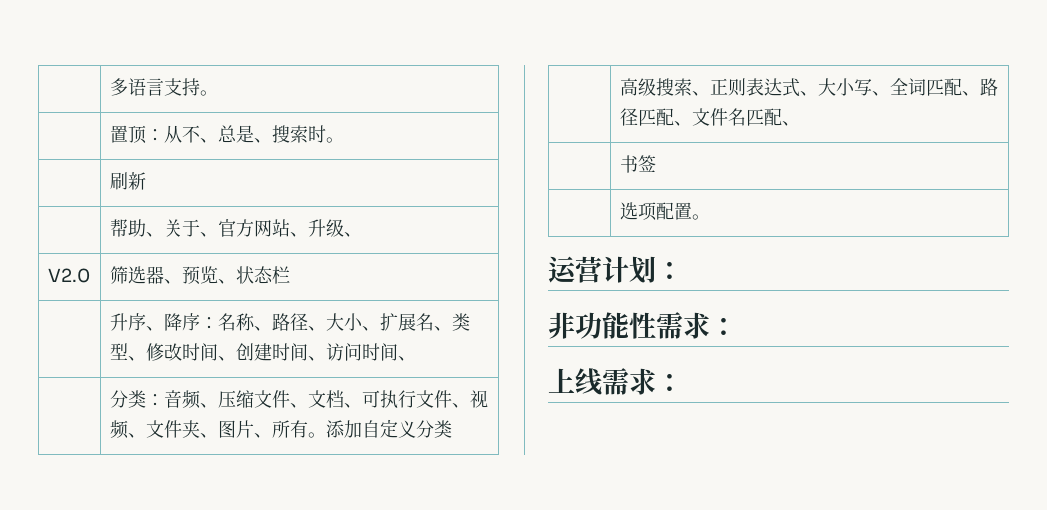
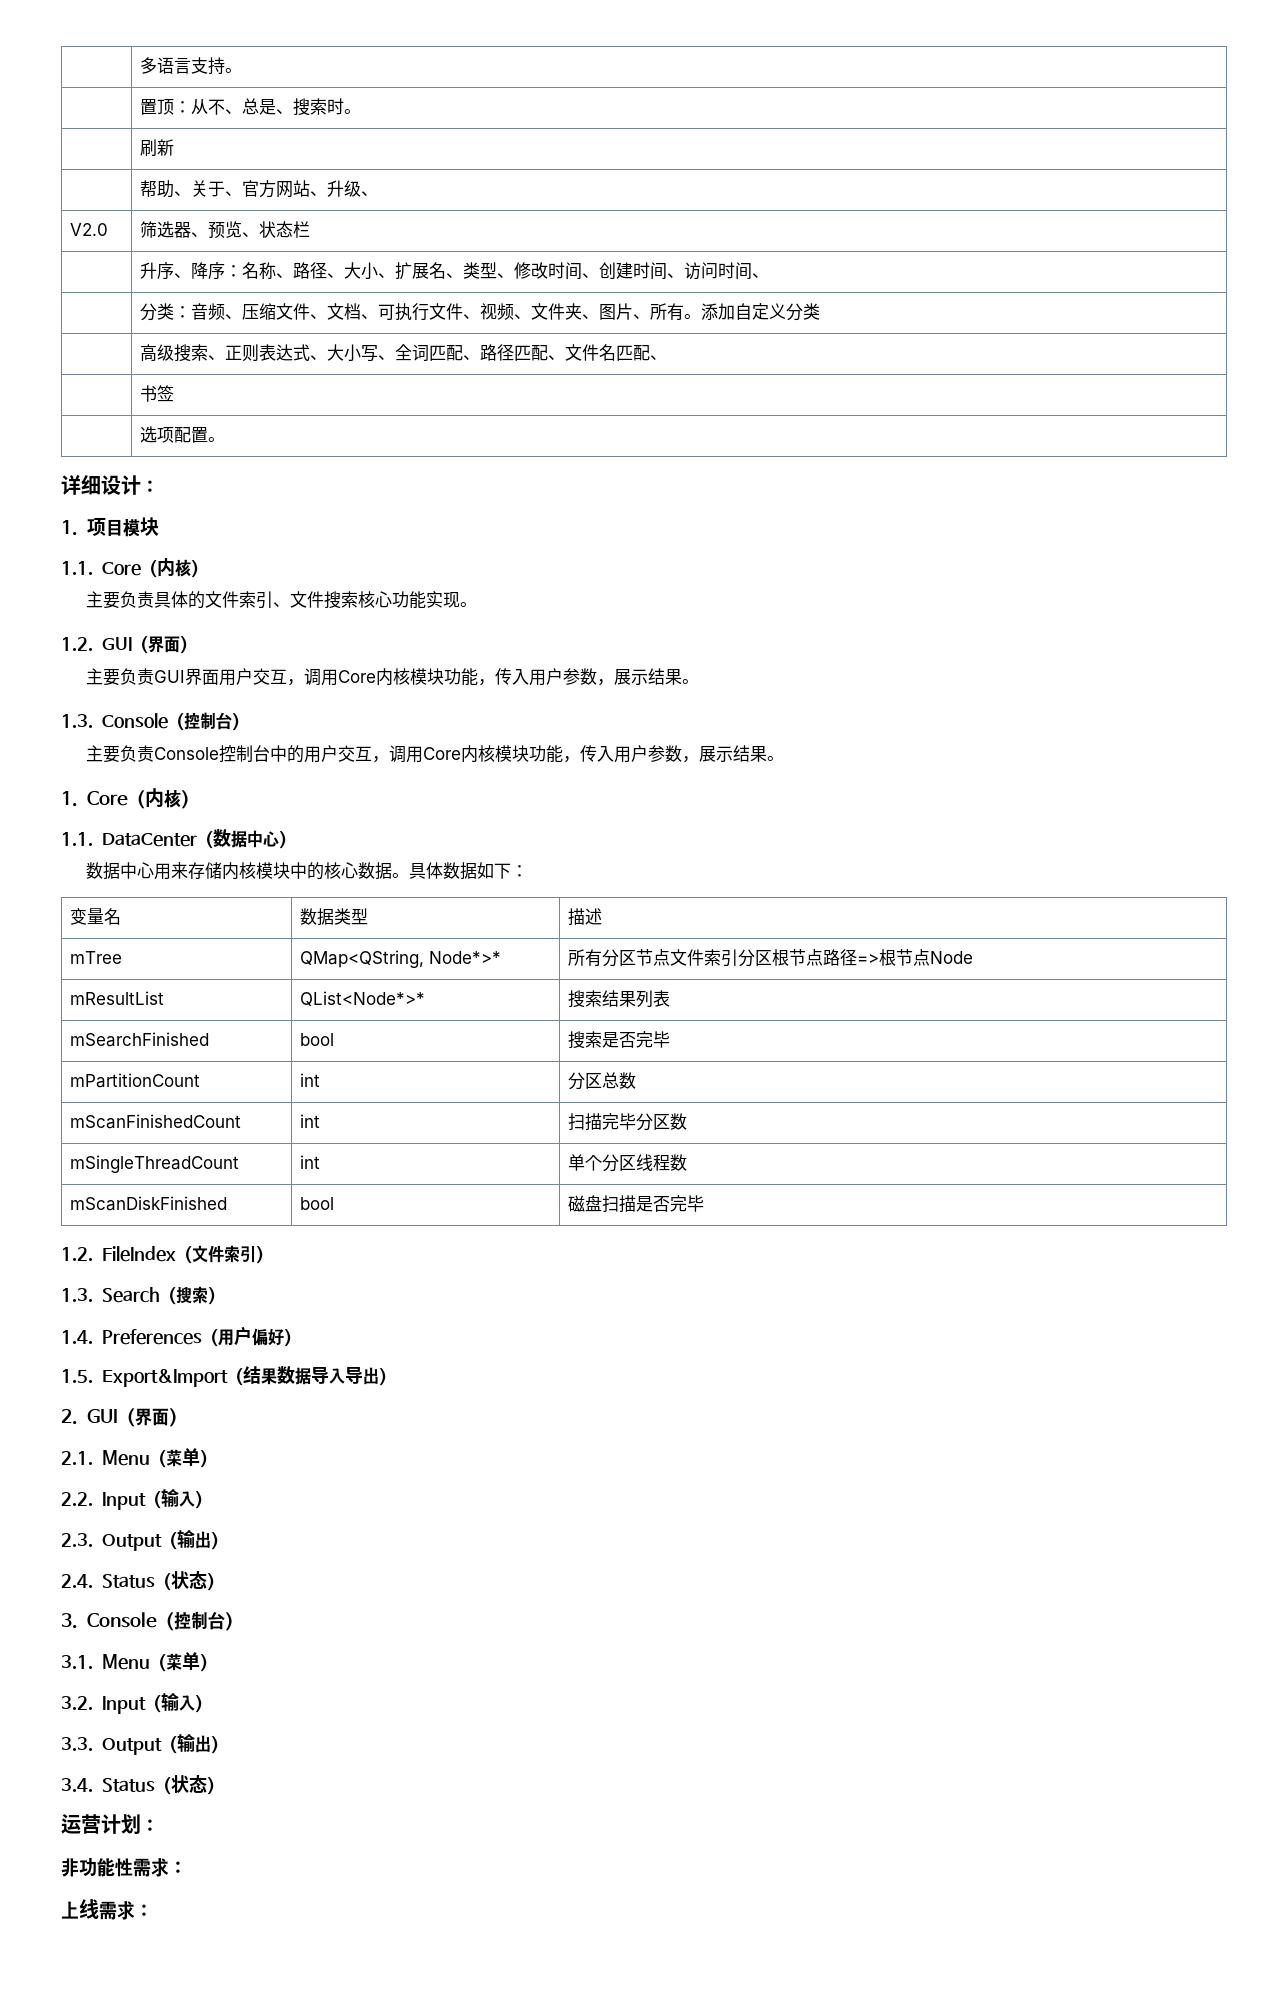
(710, 217) none -> [61,475,159,495] [61,517,159,537] [61,558,207,578] [86,591,478,609] [61,636,196,654] [86,668,700,686] [61,712,248,731] [86,745,785,763] [61,788,198,809] [61,829,295,849] [86,862,529,880] [69,908,121,925] [299,908,368,926] [567,908,602,926] [69,951,122,964] [299,950,501,968] [567,949,973,967] [69,991,164,1005] [299,991,425,1006] [567,990,670,1008] [69,1032,209,1047] [299,1033,334,1046] [567,1031,670,1049] [69,1073,200,1088] [299,1073,320,1087] [567,1072,636,1090] [69,1114,241,1129] [299,1114,320,1128] [567,1113,687,1131] [69,1155,239,1173] [299,1155,320,1169] [567,1154,687,1172] [69,1196,227,1211] [299,1197,334,1210] [567,1195,704,1213] [61,1245,272,1264] [61,1286,224,1305] [61,1326,300,1347] [61,1366,395,1387] [61,1408,186,1427] [61,1448,216,1468] [61,1488,211,1510] [61,1529,227,1551] [61,1570,223,1591] [61,1611,242,1631] [61,1652,216,1672] [61,1692,211,1714] [61,1733,227,1755] [61,1774,223,1795] // 详细设计： // 1.项目模块 // 1.1. Core（内核） // 主要负责具体的文件索引、文件搜索核心功能实现。 // 1.2. GUI（界面） // 主要负责GUI界面用户交互，调用Core内核模块功能，传入用户参数，展示结果。 // 1.3. Console（控制台） // 主要负责Console控制台中的用户交互，调用Core内核模块功能，传入用户参数，展示结果。 // 1. Core（内核） // 1.1. DataCenter（数据中心） // 数据中心用来存储内核模块中的核心数据。具体数据如下： // 变量名 | 数据类型 | 描述 // mTree | QMap<QString, Node*>* | 所有分区节点文件索引分区根节点路径=>根节点Node // mResultList | QList<Node*>* | 搜索结果列表 // mSearchFinished | bool | 搜索是否完毕 // mPartitionCount | int | 分区总数 // mScanFinishedCount | int | 扫描完毕分区数 // mSingleThreadCount | int | 单个分区线程数 // mScanDiskFinished | bool | 磁盘扫描是否完毕 // 1.2. FileIndex（文件索引） // 1.3. Search（搜索） // 1.4. Preferences（用户偏好） // 1.5. Export&Import（结果数据导入导出） // 2. GUI（界面） // 2.1. Menu（菜单） // 2.2. Input（输入） // 2.3. Output（输出） // 2.4. Status（状态） // 3. Console（控制台） // 3.1. Menu（菜单） // 3.2. Input（输入） // 3.3. Output（输出） // 3.4. Status（状态）

